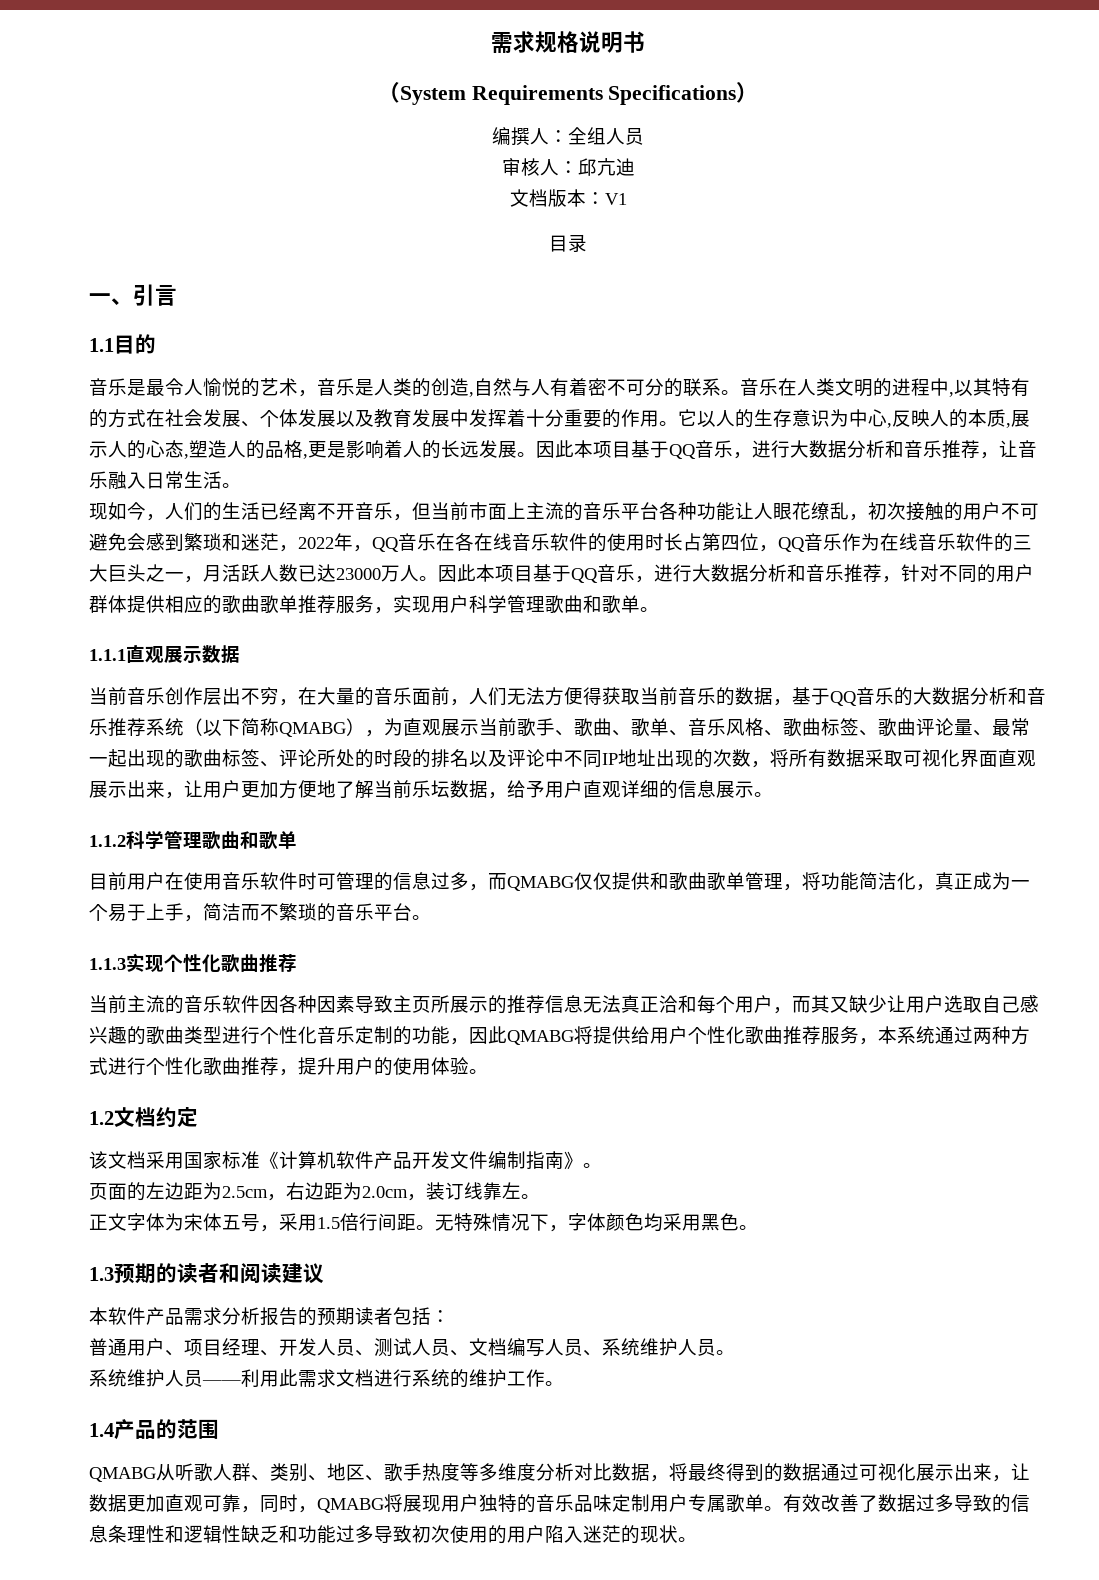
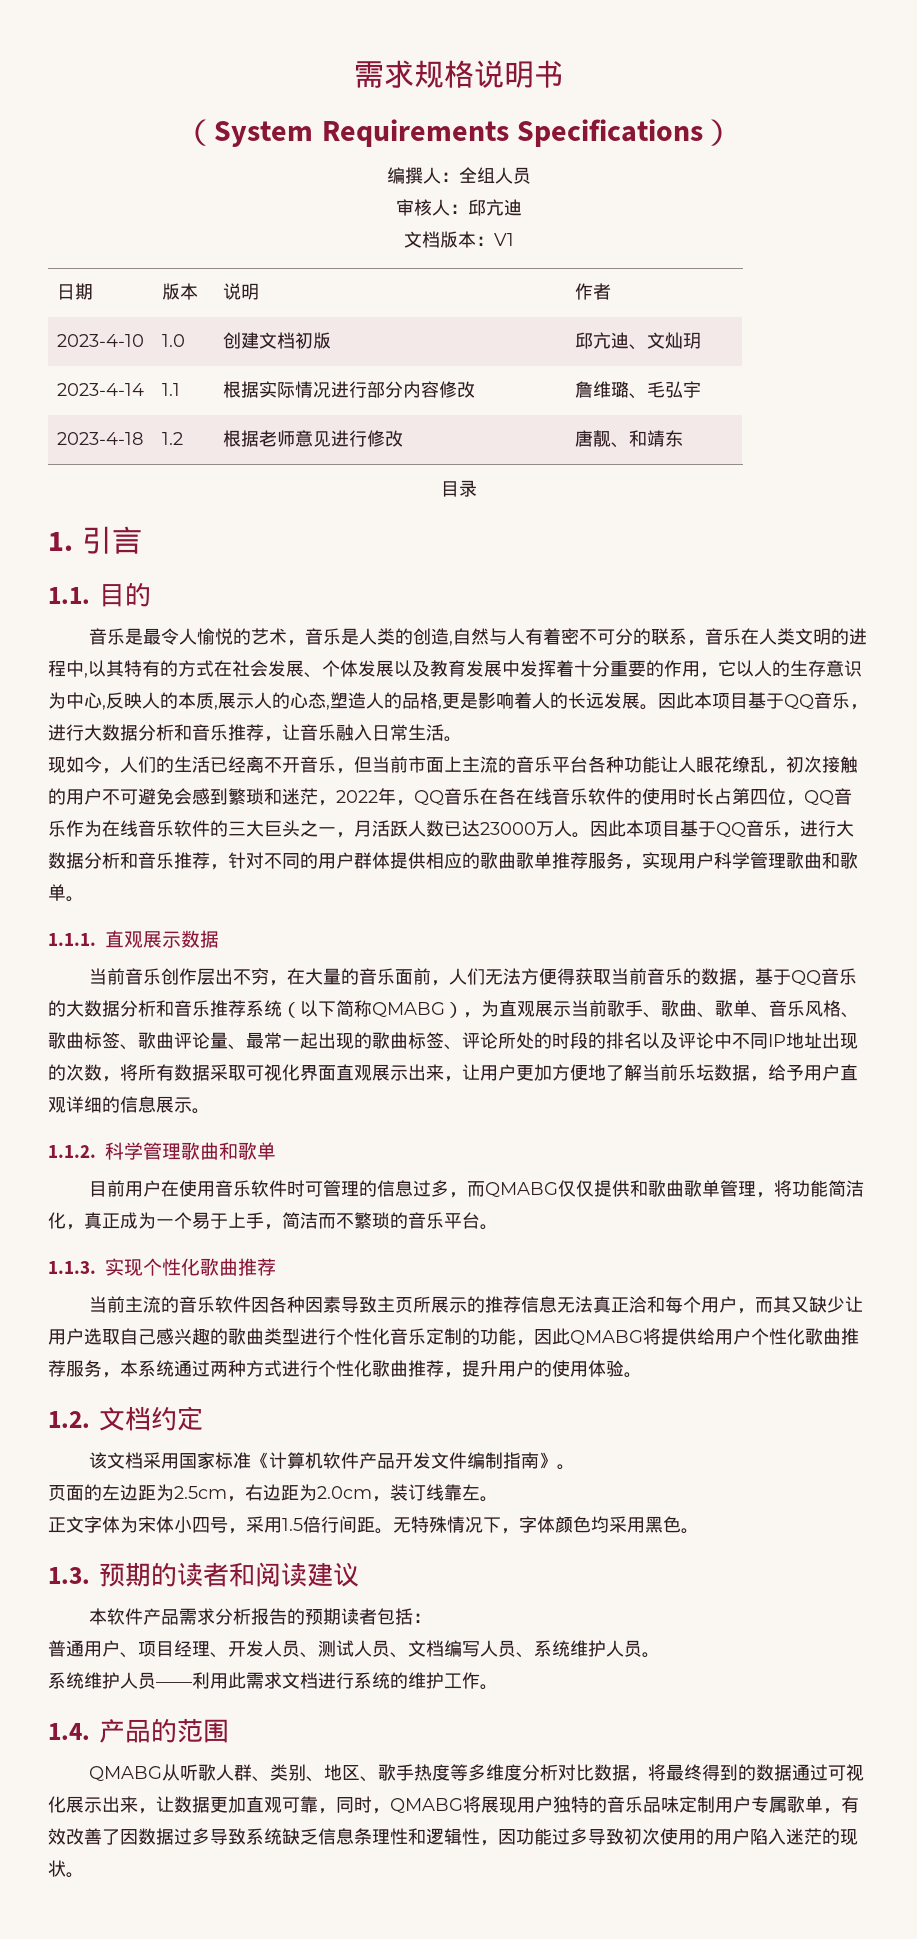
(627, 199) none -> [56,283,93,300] [161,283,198,300] [222,283,259,300] [574,283,611,300] [56,334,144,347] [161,334,185,347] [222,332,331,349] [574,332,701,350] [56,383,144,396] [161,383,180,396] [222,381,475,398] [574,381,701,399] [56,432,143,445] [161,432,183,445] [222,430,403,447] [574,430,683,448] // 日期 | 版本 | 说明 | 作者 // 2023-4-10 | 1.0 | 创建文档初版 | 邱亢迪、文灿玥 // 2023-4-14 | 1.1 | 根据实际情况进行部分内容修改 | 詹维璐、毛弘宇 // 2023-4-18 | 1.2 | 根据老师意见进行修改 | 唐靓、和靖东
[89,293,133,305] 一、 -> [48,532,73,551] 1.
[89,338,114,352] 1.1 -> [48,587,90,604] 1.1.
[721,390,740,395] 。 -> [687,640,706,646] ，
[659,421,678,426] 。 -> [700,672,718,678] ，
[89,649,126,661] 1.1.1 -> [48,933,96,946] 1.1.1.
[89,835,126,847] 1.1.2 -> [48,1145,96,1158] 1.1.2.
[89,958,126,970] 1.1.3 -> [48,1261,96,1274] 1.1.3.
[89,1111,114,1125] 1.2 -> [48,1411,90,1428] 1.2.
[222,1215,241,1230] 五 -> [174,1516,210,1533] 小四
[89,1267,114,1281] 1.3 -> [48,1567,90,1584] 1.3.
[89,1423,114,1437] 1.4 -> [48,1723,90,1740] 1.4.
[764,1506,783,1511] 。 -> [823,1808,841,1814] ，
(878, 1503) none -> [120,1829,138,1845] 因
[992,1494,1011,1513] 的 -> [246,1828,318,1845] 系统缺乏
[241,1525,298,1543] 缺乏和 -> [480,1829,516,1846] ，因

